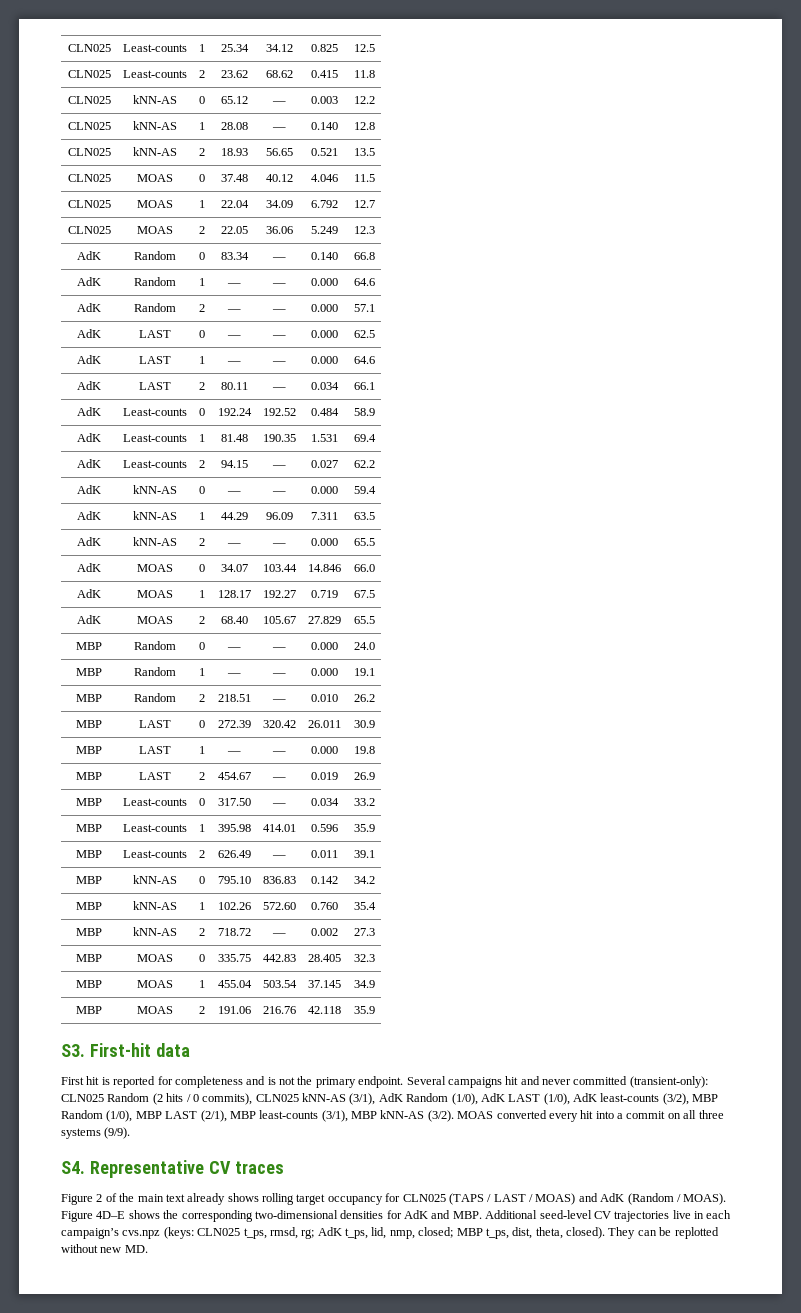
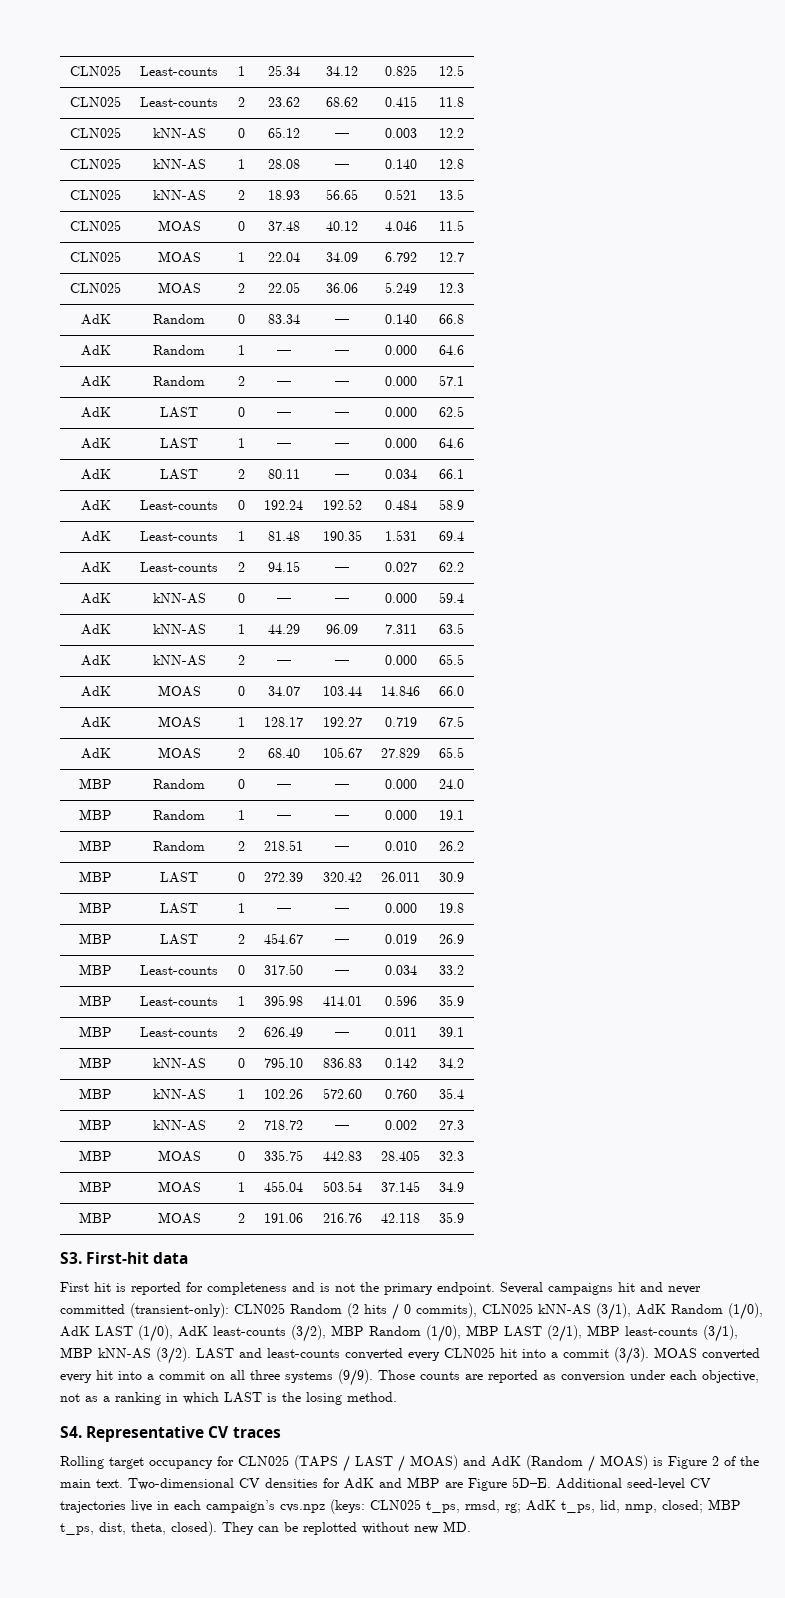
(454, 1116) none -> [196,1347,649,1364] LAST and least-counts converted every CLN025 hit into a commit (3/3).
[61,1160,284,1178] [61,1193,294,1205] // S4. Representative CV traces // Figure 2 of the main text already shows rolling -> [378,1370,759,1383] [60,1392,397,1405] [60,1426,281,1442] [60,1456,104,1469] Those counts are reported as conversion under each objective, not as a ranking in which LAST is the losing method. // S4. Representative CV traces // Rolling
[683,1193,727,1205] [61,1210,482,1222] MOAS). Figure 4D–E shows the corresponding two-dimensional densities for AdK and MBP. -> [600,1455,759,1470] [60,1477,551,1491] MOAS) is Figure 2 of the main text. Two-dimensional CV densities for AdK and MBP are Figure 5D–E.

